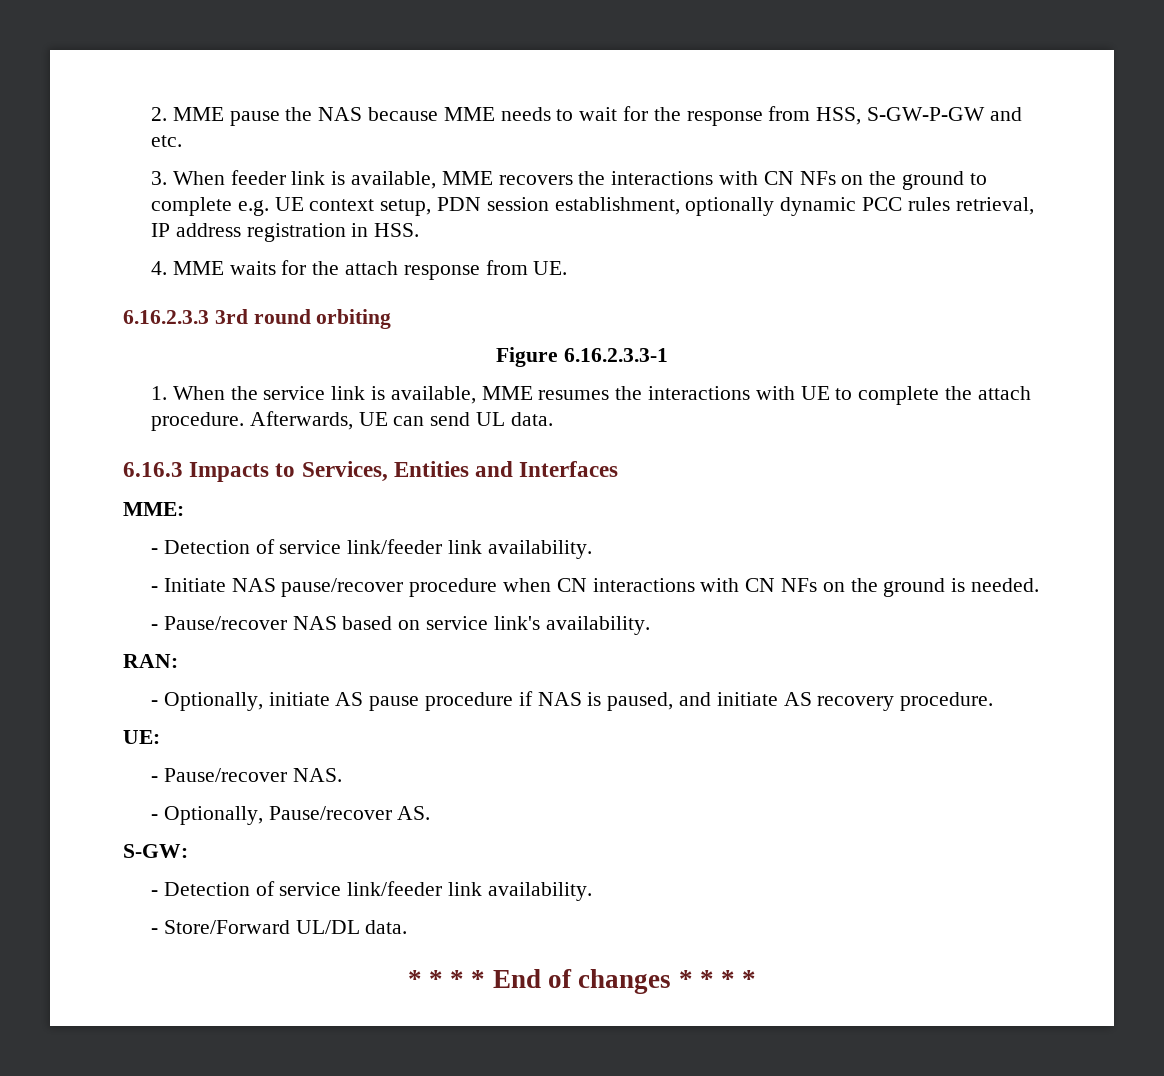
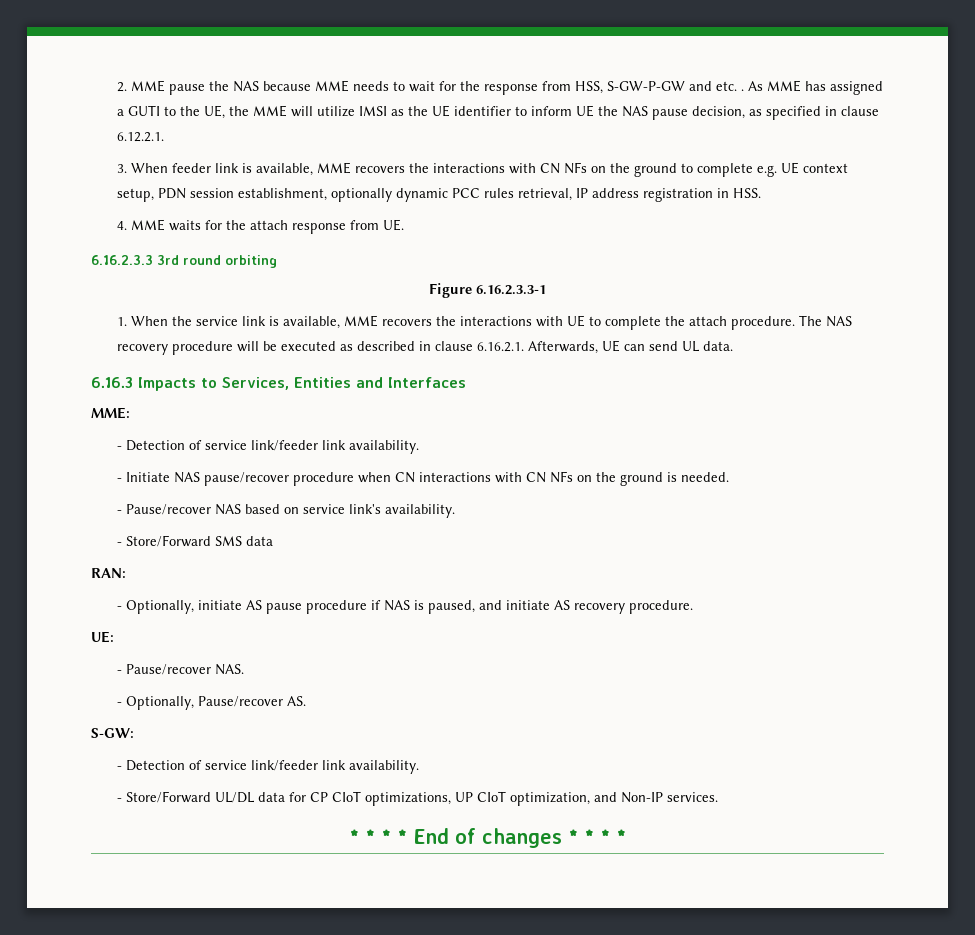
(183, 141) none -> [741,80,884,95] [117,105,880,120] [117,132,165,142] . As MME has assigned a GUTI to the UE, the MME will utilize IMSI as the UE identifier to inform UE the NAS pause decision, as specified in clause 6.12.2.1.
[538,390,610,400] resumes -> [382,319,433,326] recovers
(245, 421) none -> [799,315,853,327] [117,341,525,355] The NAS recovery procedure will be executed as described in clause 6.16.2.1.
(650, 625) none -> [117,535,274,547] // - Store/Forward SMS data
[365,920,408,934] data. -> [258,791,719,806] data for CP CIoT optimizations, UP CIoT optimization, and Non-IP services.

